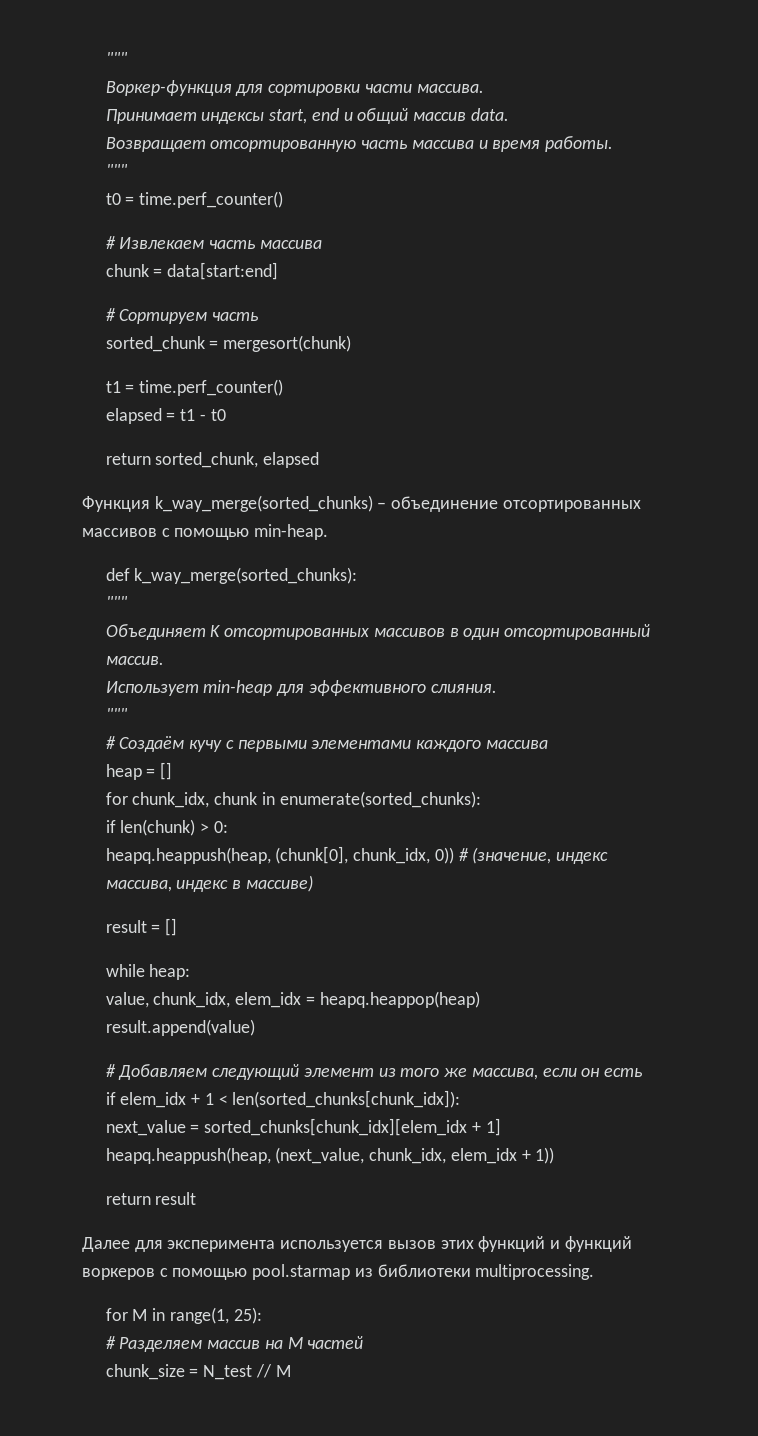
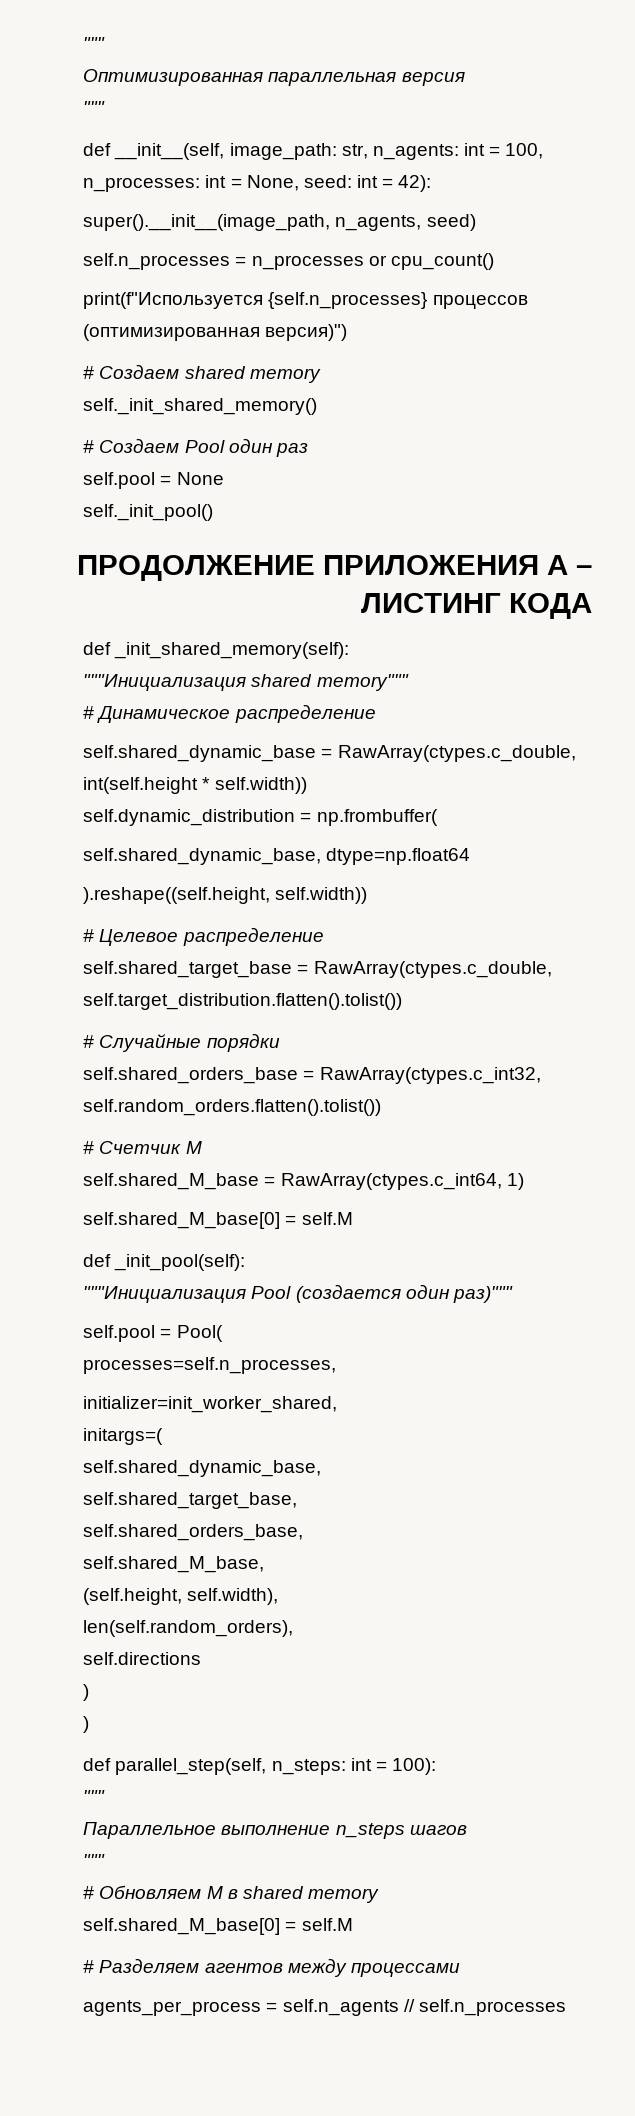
[105,52,128,65] [105,80,484,96] [105,108,509,124] [105,136,614,152] [105,164,128,177] [105,191,284,208] [105,236,322,249] [105,262,279,280] [105,308,259,324] [105,335,352,352] [105,379,284,396] [105,408,226,424] [105,452,320,468] [82,495,641,512] [82,524,329,540] [105,567,358,584] [105,596,128,609] [105,624,651,640] [105,656,164,665] [105,680,497,696] [105,708,128,721] [105,736,548,752] [105,762,173,780] [105,791,481,808] [105,819,228,836] [105,846,609,864] [105,875,313,892] [105,918,178,936] [105,964,191,980] [105,991,480,1008] [105,1019,255,1036] [105,1064,643,1080] [105,1090,461,1108] [105,1118,501,1136] [105,1147,555,1164] [105,1192,197,1205] [82,1236,632,1252] [82,1264,595,1280] [105,1307,262,1324] [105,1336,364,1352] [105,1364,291,1380] """ // Воркер-функция для сортировки части массива. // Принимает индексы start, end и общий массив data. // Возвращает отсортированную часть массива и время работы. // """ // t0 = time.perf_counter() // # Извлекаем часть массива // chunk = data[start:end] // # Сортируем часть // sorted_chunk = mergesort(chunk) // t1 = time.perf_counter() // elapsed = t1 - t0 // return sorted_chunk, elapsed // Функция k_way_merge(sorted_chunks) – объединение отсортированных массивов с помощью min-heap. // def k_way_merge(sorted_chunks): // """ // Объединяет K отсортированных массивов в один отсортированный массив. // Использует min-heap для эффективного слияния. // """ // # Создаём кучу с первыми элементами каждого массива // heap = [] // for chunk_idx, chunk in enumerate(sorted_chunks): // if len(chunk) > 0: // heapq.heappush(heap, (chunk[0], chunk_idx, 0)) # (значение, индекс массива, индекс в массиве) // result = [] // while heap: // value, chunk_idx, elem_idx = heapq.heappop(heap) // result.append(value) // # Добавляем следующий элемент из того же массива, если он есть // if elem_idx + 1 < len(sorted_chunks[chunk_idx]): // next_value = sorted_chunks[chunk_idx][elem_idx + 1] // heapq.heappush(heap, (next_value, chunk_idx, elem_idx + 1)) // return result // Далее для эксперимента используется вызов этих функций и функций воркеров с помощью pool.starmap из библиотеки multiprocessing. // for M in range(1, 25): // # Разделяем массив на M частей // chunk_size = N_test // M -> [83,37,106,50] [83,69,465,86] [83,101,106,114] [83,143,544,160] [83,175,432,192] [83,214,476,231] [83,253,494,270] [83,292,528,309] [83,324,348,341] [83,364,321,383] [83,398,318,415] [83,438,308,457] [83,472,224,489] [83,504,214,521] [77,555,592,581] [361,593,592,619] [83,642,350,659] [83,674,409,691] [83,704,376,723] [83,745,576,762] [83,777,307,794] [83,809,438,826] [83,848,471,865] [83,887,368,904] [83,927,324,946] [83,961,552,978] [83,993,403,1010] [83,1033,280,1052] [83,1067,541,1084] [83,1099,382,1116] [83,1141,202,1154] [83,1173,524,1190] [83,1212,353,1229] [83,1254,246,1271] [83,1284,513,1303] [83,1325,223,1342] [83,1357,337,1374] [83,1396,338,1413] [83,1428,164,1445] [83,1460,322,1477] [83,1492,298,1509] [83,1524,304,1541] [83,1556,265,1573] [83,1588,279,1605] [83,1620,294,1637] [83,1652,202,1665] [83,1684,90,1701] [83,1716,90,1733] [83,1758,436,1775] [83,1790,106,1803] [83,1822,467,1839] [83,1854,106,1867] [83,1885,379,1903] [83,1918,353,1935] [83,1958,460,1977] [83,1999,566,2016] """ // Оптимизированная параллельная версия // """ // def __init__(self, image_path: str, n_agents: int = 100, n_processes: int = None, seed: int = 42): // super().__init__(image_path, n_agents, seed) // self.n_processes = n_processes or cpu_count() // print(f"Используется {self.n_processes} процессов (оптимизированная версия)") // # Создаем shared memory // self._init_shared_memory() // # Создаем Pool один раз // self.pool = None // self._init_pool() // ПРОДОЛЖЕНИЕ ПРИЛОЖЕНИЯ А – ЛИСТИНГ КОДА // def _init_shared_memory(self): // """Инициализация shared memory""" // # Динамическое распределение // self.shared_dynamic_base = RawArray(ctypes.c_double, int(self.height * self.width)) // self.dynamic_distribution = np.frombuffer( // self.shared_dynamic_base, dtype=np.float64 // ).reshape((self.height, self.width)) // # Целевое распределение // self.shared_target_base = RawArray(ctypes.c_double, self.target_distribution.flatten().tolist()) // # Случайные порядки // self.shared_orders_base = RawArray(ctypes.c_int32, self.random_orders.flatten().tolist()) // # Счетчик M // self.shared_M_base = RawArray(ctypes.c_int64, 1) // self.shared_M_base[0] = self.M // def _init_pool(self): // """Инициализация Pool (создается один раз)""" // self.pool = Pool( // processes=self.n_processes, // initializer=init_worker_shared, // initargs=( // self.shared_dynamic_base, // self.shared_target_base, // self.shared_orders_base, // self.shared_M_base, // (self.height, self.width), // len(self.random_orders), // self.directions // ) // ) // def parallel_step(self, n_steps: int = 100): // """ // Параллельное выполнение n_steps шагов // """ // # Обновляем M в shared memory // self.shared_M_base[0] = self.M // # Разделяем агентов между процессами // agents_per_process = self.n_agents // self.n_processes

